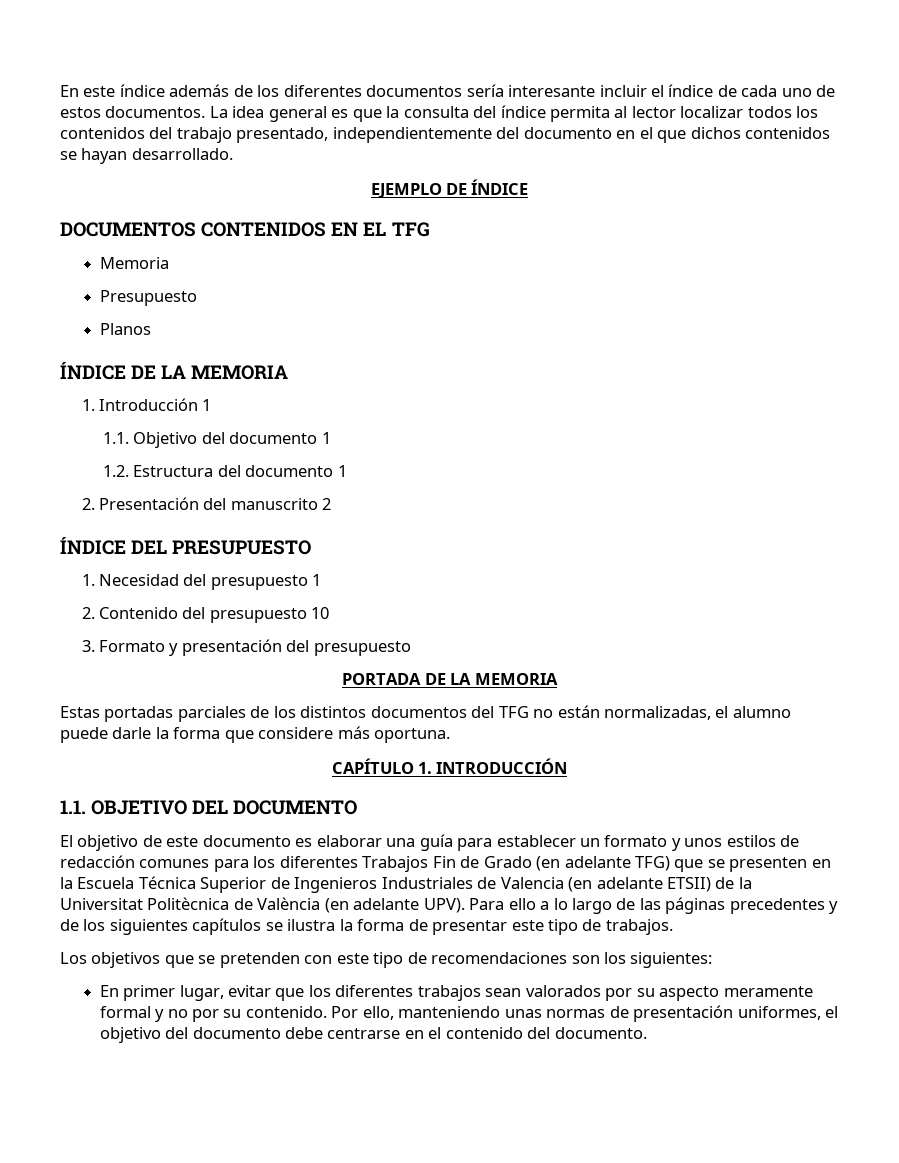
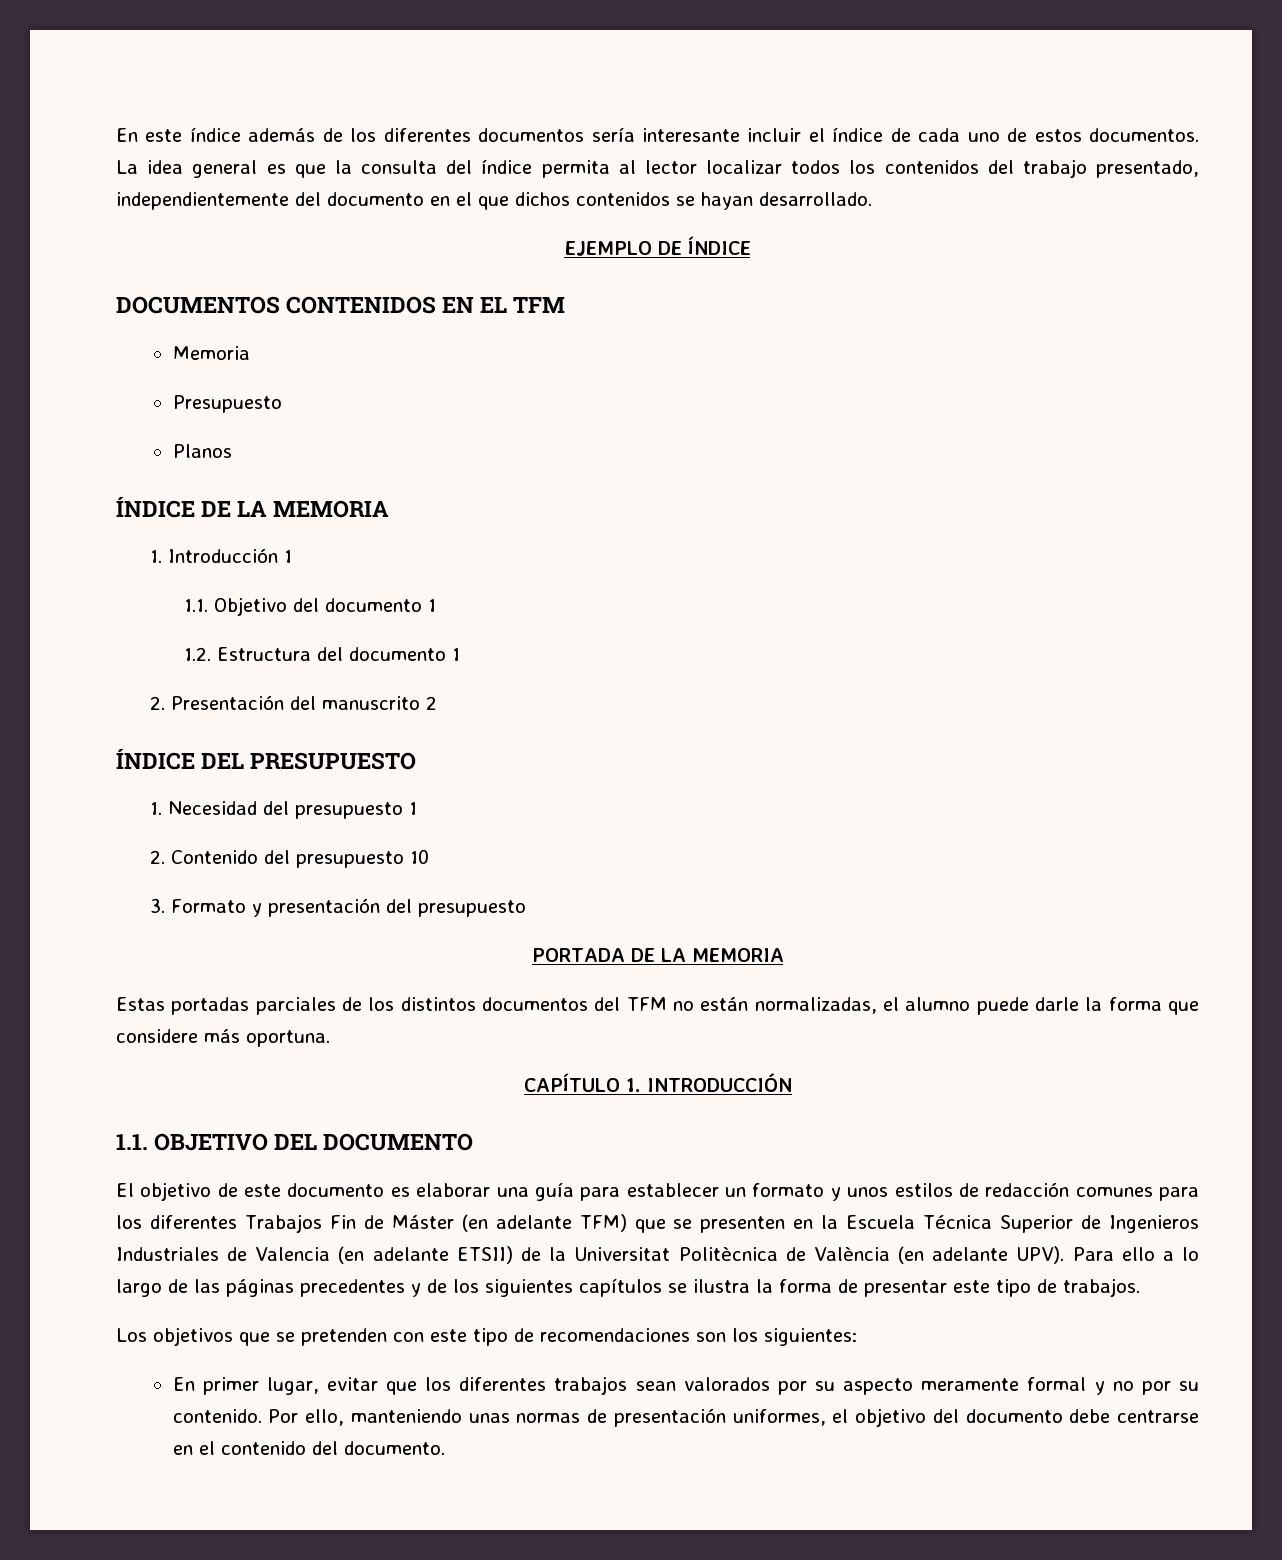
[391,222,430,237] TFG -> [513,297,566,313] TFM
[498,706,529,718] TFG -> [626,997,667,1011] TFM
[483,856,671,871] Grado (en adelante TFG) -> [391,1214,627,1232] Máster (en adelante TFM)

